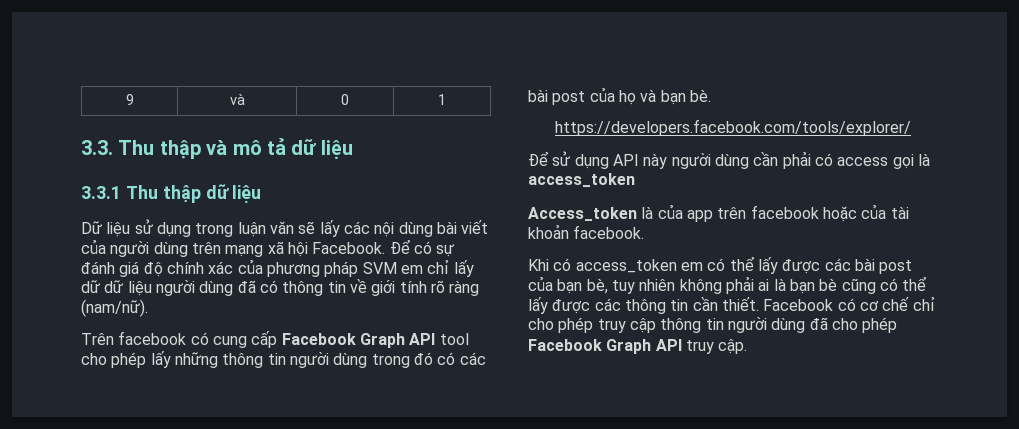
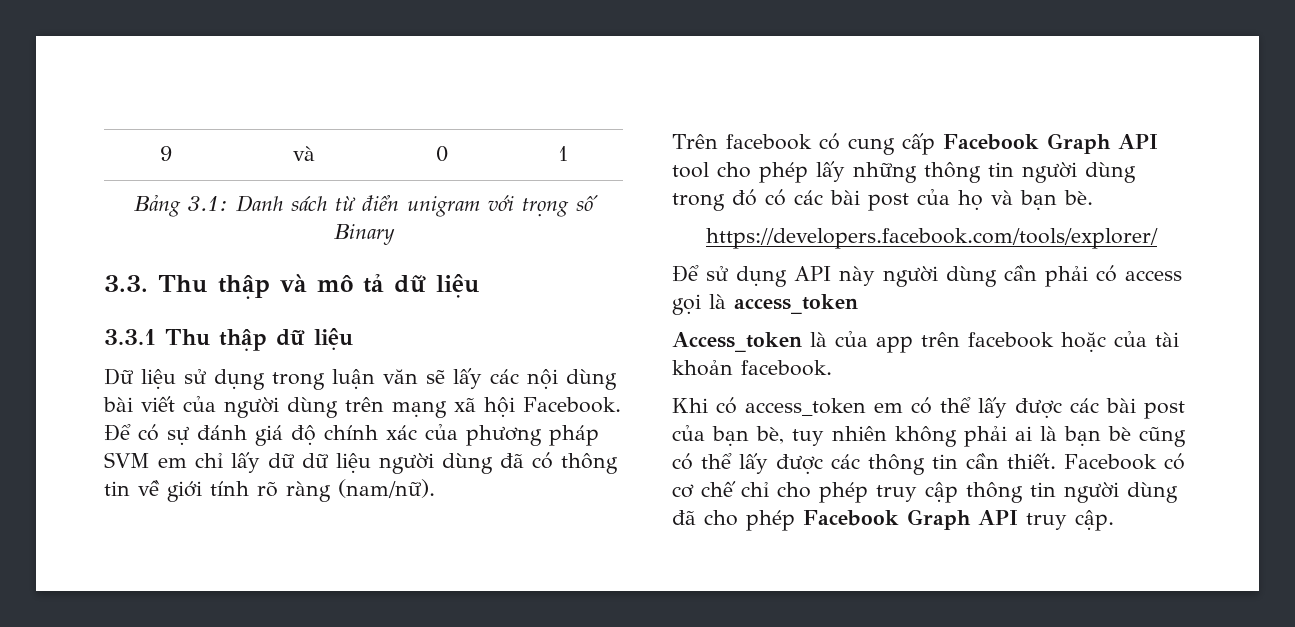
(446, 99) none -> [134,195,598,217] [333,224,395,245] // Bảng 3.1: Danh sách từ điển unigram với trọng số Binary

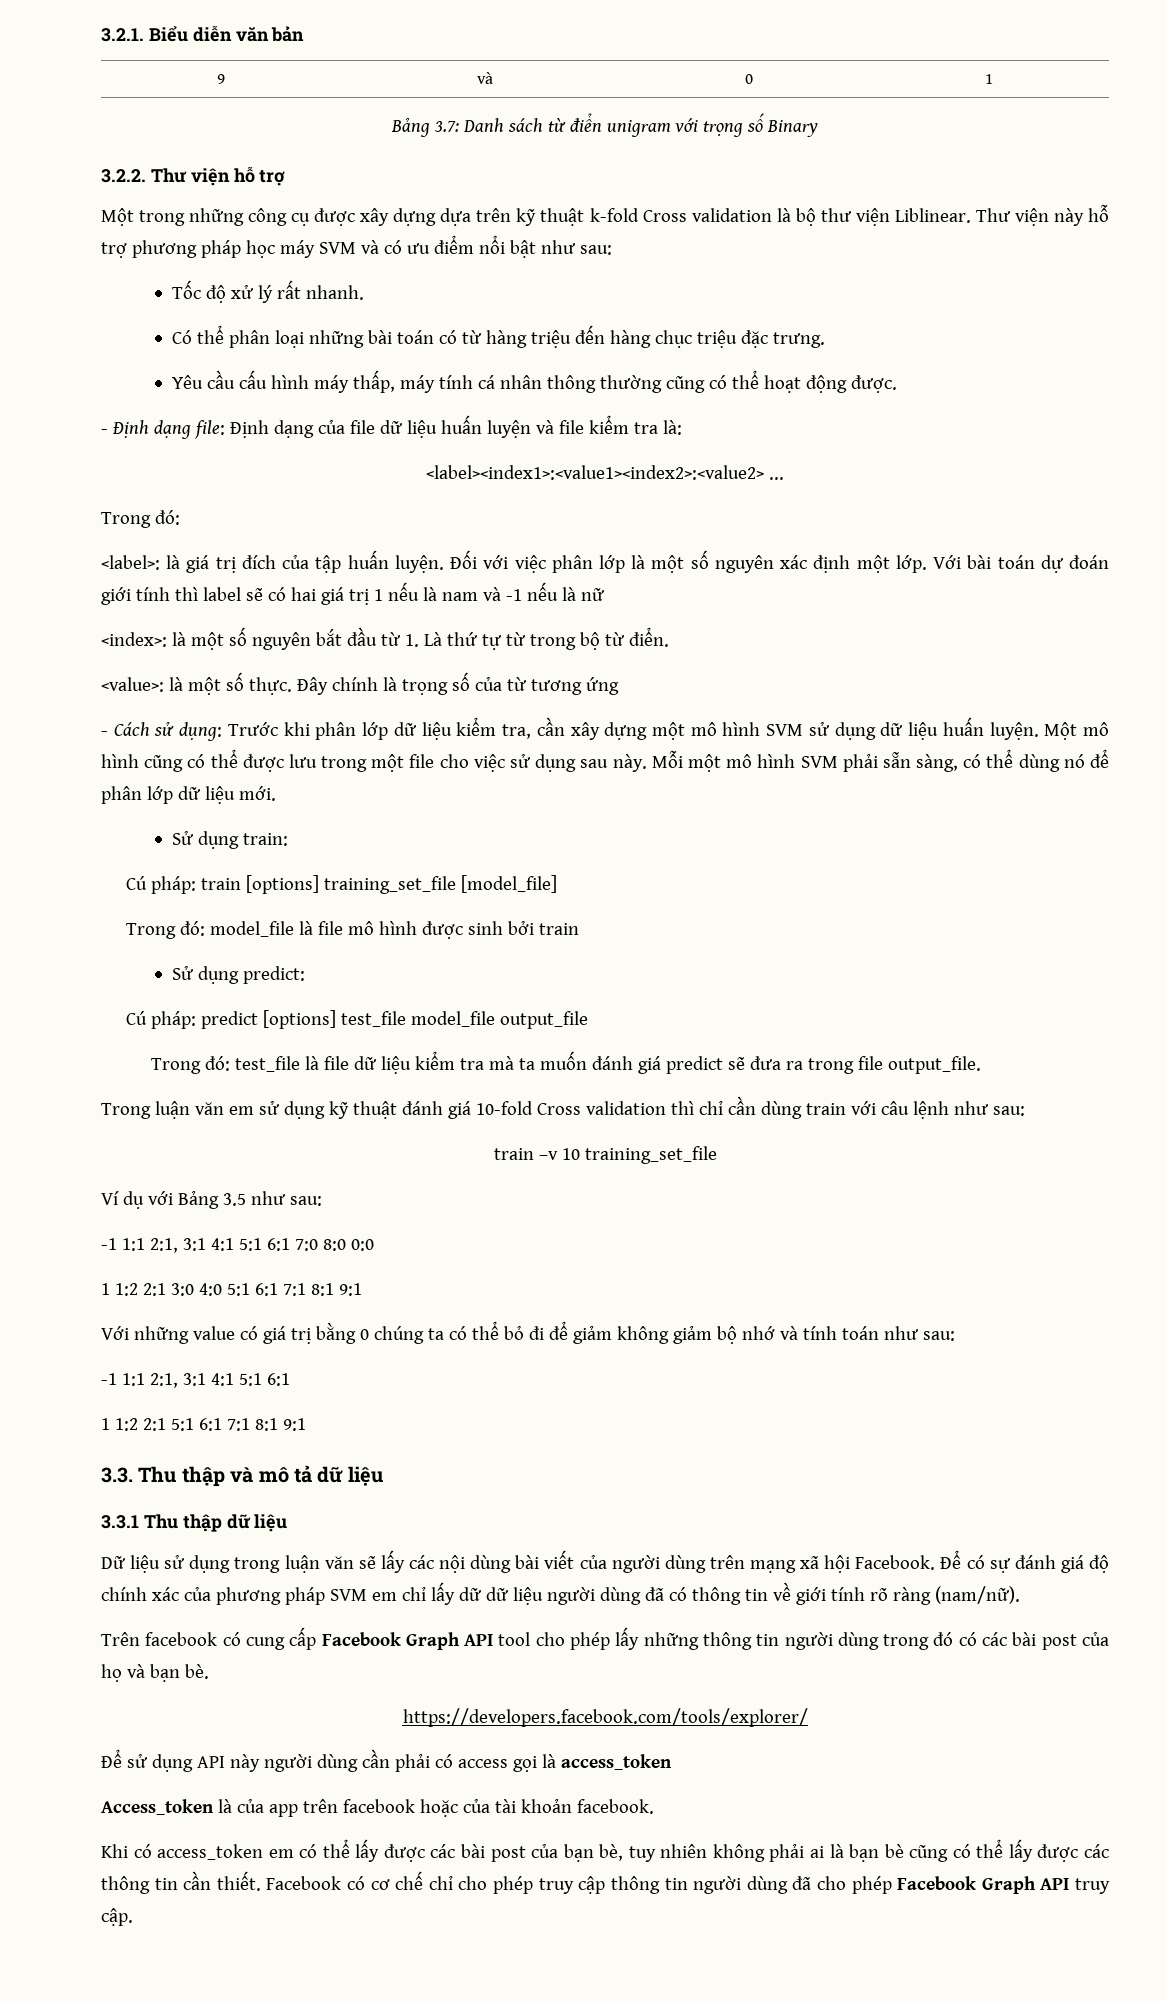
(160, 153) none -> [101,25,305,42] 3.2.1. Biểu diễn văn bản //
[188,196,228,211] 3.1: -> [433,121,459,132] 3.7:
(395, 234) none -> [101,166,286,186] [101,204,1110,226] [101,235,612,258] [171,280,364,303] [171,325,825,348] [171,370,897,393] [101,415,682,439] [426,465,784,480] [101,510,180,528] [101,550,1110,573] [101,582,605,605] [101,627,669,650] [101,672,619,695] [101,717,1110,741] [101,749,1110,772] [101,786,276,804] [171,831,288,849] [126,875,558,894] [126,921,580,939] [171,966,305,984] [126,1010,589,1029] [151,1051,982,1074] [101,1096,1025,1119] [493,1146,717,1164] [101,1191,322,1209] [101,1238,374,1253] [101,1283,362,1296] [101,1321,955,1344] [101,1373,290,1388] [101,1418,306,1431] // 3.2.2. Thư viện hỗ trợ // Một trong những công cụ được xây dựng dựa trên kỹ thuật k-fold Cross validation là bộ thư viện Liblinear. Thư viện này hỗ trợ phương pháp học máy SVM và có ưu điểm nổi bật như sau: // Tốc độ xử lý rất nhanh. // Có thể phân loại những bài toán có từ hàng triệu đến hàng chục triệu đặc trưng. // Yêu cầu cấu hình máy thấp, máy tính cá nhân thông thường cũng có thể hoạt động được. // - Định dạng file: Định dạng của file dữ liệu huấn luyện và file kiểm tra là: // <label><index1>:<value1><index2>:<value2> ... // Trong đó: // <label>: là giá trị đích của tập huấn luyện. Đối với việc phân lớp là một số nguyên xác định một lớp. Với bài toán dự đoán giới tính thì label sẽ có hai giá trị 1 nếu là nam và -1 nếu là nữ // <index>: là một số nguyên bắt đầu từ 1. Là thứ tự từ trong bộ từ điển. // <value>: là một số thực. Đây chính là trọng số của từ tương ứng // - Cách sử dụng: Trước khi phân lớp dữ liệu kiểm tra, cần xây dựng một mô hình SVM sử dụng dữ liệu huấn luyện. Một mô hình cũng có thể được lưu trong một file cho việc sử dụng sau này. Mỗi một mô hình SVM phải sẵn sàng, có thể dùng nó để phân lớp dữ liệu mới. // Sử dụng train: // Cú pháp: train [options] training_set_file [model_file] // Trong đó: model_file là file mô hình được sinh bởi train // Sử dụng predict: // Cú pháp: predict [options] test_file model_file output_file // Trong đó: test_file là file dữ liệu kiểm tra mà ta muốn đánh giá predict sẽ đưa ra trong file output_file. // Trong luận văn em sử dụng kỹ thuật đánh giá 10-fold Cross validation thì chỉ cần dùng train với câu lệnh như sau: // train –v 10 training_set_file // Ví dụ với Bảng 3.5 như sau: // -1 1:1 2:1, 3:1 4:1 5:1 6:1 7:0 8:0 0:0 // 1 1:2 2:1 3:0 4:0 5:1 6:1 7:1 8:1 9:1 // Với những value có giá trị bằng 0 chúng ta có thể bỏ đi để giảm không giảm bộ nhớ và tính toán như sau: // -1 1:1 2:1, 3:1 4:1 5:1 6:1 // 1 1:2 2:1 5:1 6:1 7:1 8:1 9:1

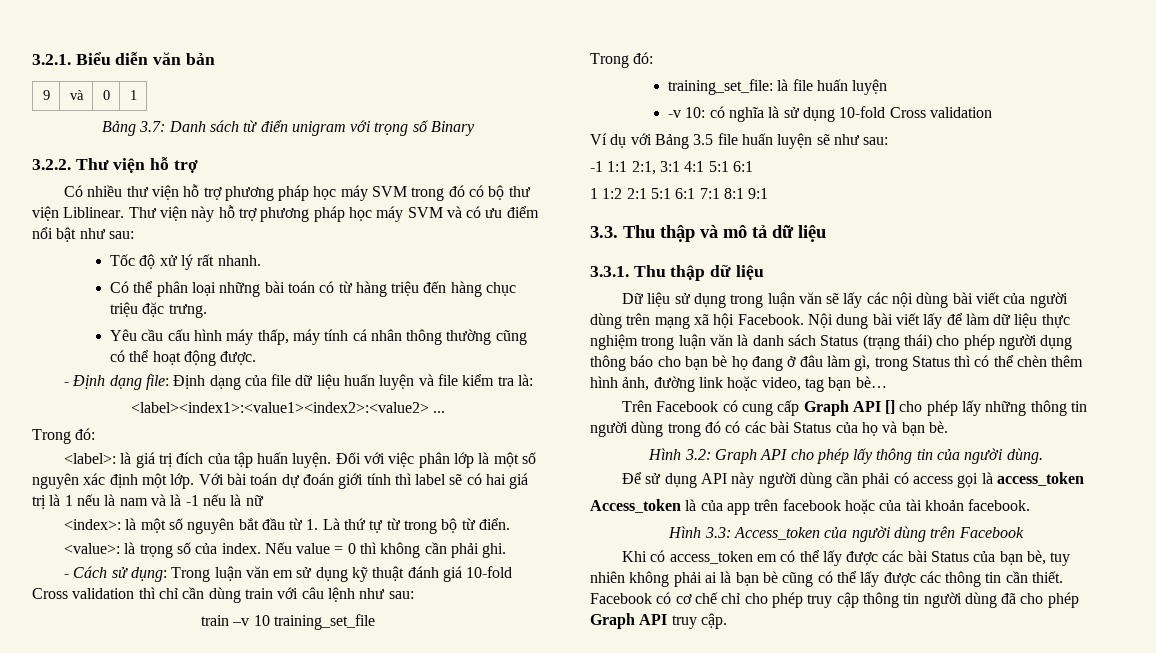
[101,208,791,226] Một trong những công cụ được xây dựng dựa trên kỹ thuật k-fold Cross validation là -> [63,184,485,201] Có nhiều thư viện hỗ trợ phương pháp học máy SVM trong đó có
(369, 597) none -> [49,494,61,506] là
(501, 594) none -> [170,494,182,506] là
[187,672,619,695] [101,717,1110,741] [101,749,1110,772] [101,786,276,804] [171,831,288,849] [126,875,558,894] [126,921,580,939] [171,966,305,984] [126,1010,589,1029] [151,1051,982,1074] một số thực. Đây chính là trọng số của từ tương ứng // - Cách sử dụng: Trước khi phân lớp dữ liệu kiểm tra, cần xây dựng một mô hình SVM sử dụng dữ liệu huấn luyện. Một mô hình cũng có thể được lưu trong một file cho việc sử dụng sau này. Mỗi một mô hình SVM phải sẵn sàng, có thể dùng nó để phân lớp dữ liệu mới. // Sử dụng train: // Cú pháp: train [options] training_set_file [model_file] // Trong đó: model_file là file mô hình được sinh bởi train // Sử dụng predict: // Cú pháp: predict [options] test_file model_file output_file // Trong đó: test_file là file dữ liệu kiểm tra mà ta muốn đánh giá predict sẽ đưa ra trong file output_file. // -> [139,542,507,558] [63,566,167,582] trọng số của index. Nếu value = 0 thì không cần phải ghi. // - Cách sử dụng:
(717, 1155) none -> [590,52,654,68] [667,79,888,95] [667,106,992,122] // Trong đó: // training_set_file: là file huấn luyện // -v 10: có nghĩa là sử dụng 10-fold Cross validation
[250,1191,322,1206] [101,1238,374,1253] [101,1283,362,1296] [101,1321,879,1344] như sau: // -1 1:1 2:1, 3:1 4:1 5:1 6:1 7:0 8:0 0:0 // 1 1:2 2:1 3:0 4:0 5:1 6:1 7:1 8:1 9:1 // Với những value có giá trị bằng 0 chúng ta có thể bỏ đi để giảm không giảm bộ nhớ và tính toán -> [717,133,830,149] file huấn luyện sẽ
[101,1515,139,1529] 3.3.1 -> [590,266,629,277] 3.3.1.
[940,1550,1109,1573] [101,1582,1020,1605] Để có sự đánh giá độ chính xác của phương pháp SVM em chỉ lấy dữ dữ liệu người dùng đã có thông tin về giới tính rõ ràng (nam/nữ). -> [807,313,1070,329] [590,334,1073,350] [590,355,1084,371] [590,376,887,392] Nội dung bài viết lấy để làm dữ liệu thực nghiệm trong luận văn là danh sách Status (trạng thái) cho phép người dụng thông báo cho bạn bè họ đang ở đâu làm gì, trong Status thì có thể chèn thêm hình ảnh, đường link hoặc video, tag bạn bè…
[145,1632,218,1646] facebook -> [656,401,719,412] Facebook
[321,1632,531,1650] Facebook Graph API tool -> [803,400,896,416] Graph API []
[1041,1634,1077,1650] post -> [793,422,832,433] Status
[402,1708,808,1727] https://developers.facebook.com/tools/explorer/ -> [648,448,1043,464] Hình 3.2: Graph API cho phép lấy thông tin của người dùng.
(654, 1806) none -> [668,526,1024,542] // Hình 3.3: Access_token của người dùng trên Facebook
[490,1846,526,1862] post -> [931,551,970,562] Status
[897,1876,977,1890] Facebook -> (1079, 600) none

